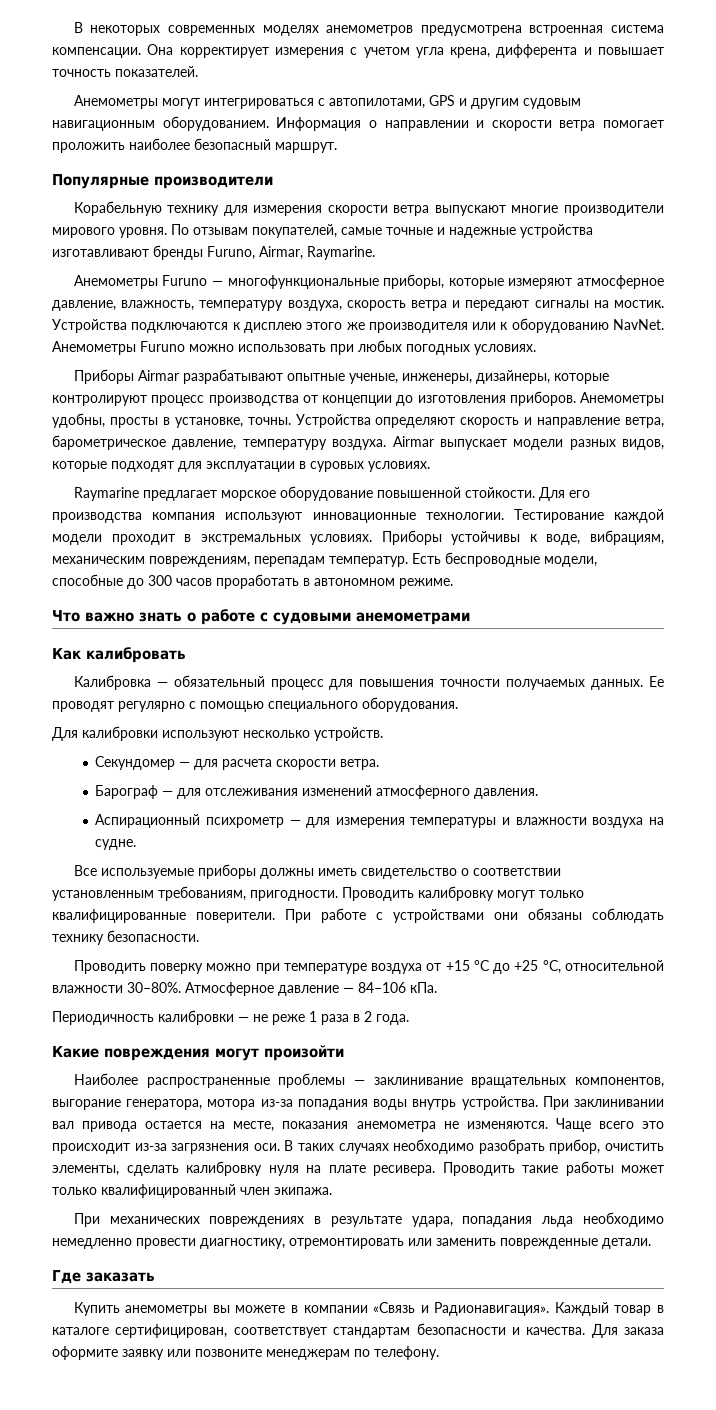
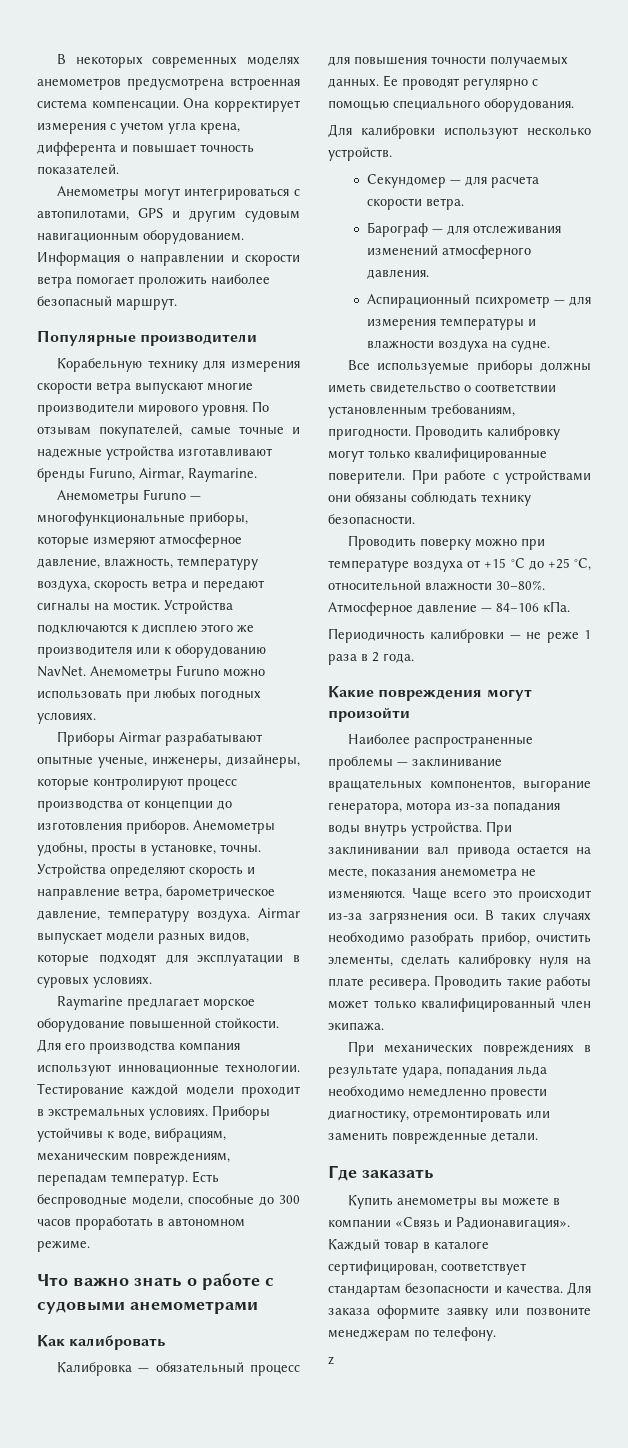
(439, 1353) none -> [328,1356,334,1365] // z

